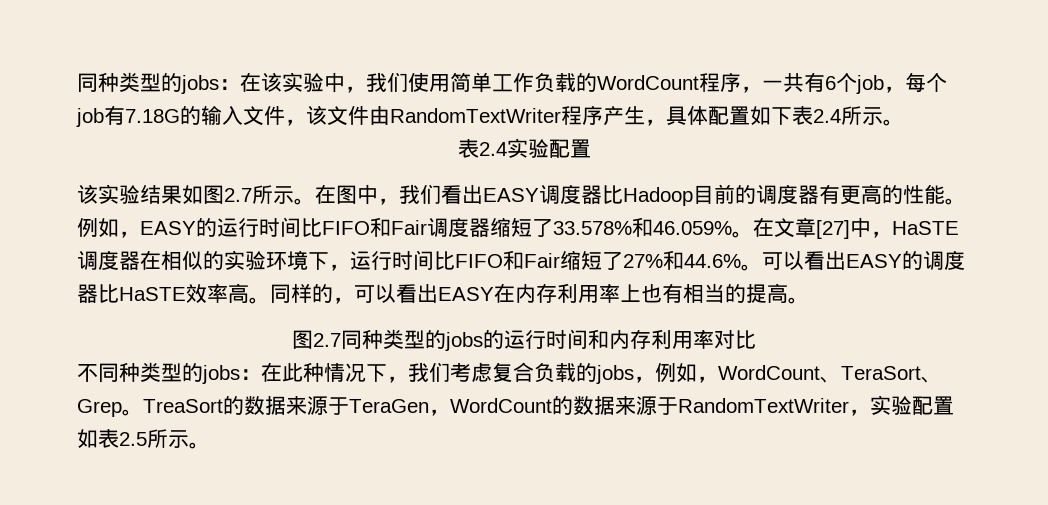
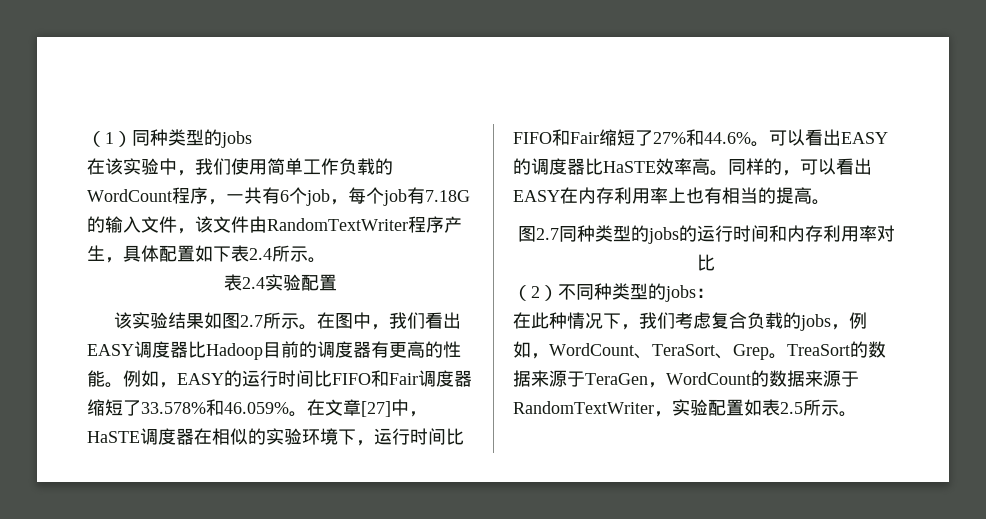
[77,72,240,94] 同种类型的jobs： -> [87,129,252,148] （1）同种类型的jobs //
(756, 339) none -> [513,285,558,301] （2）
(261, 374) none -> (714, 293) //

